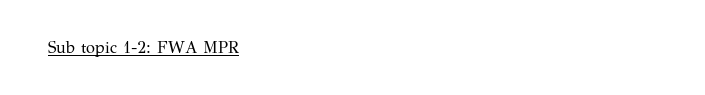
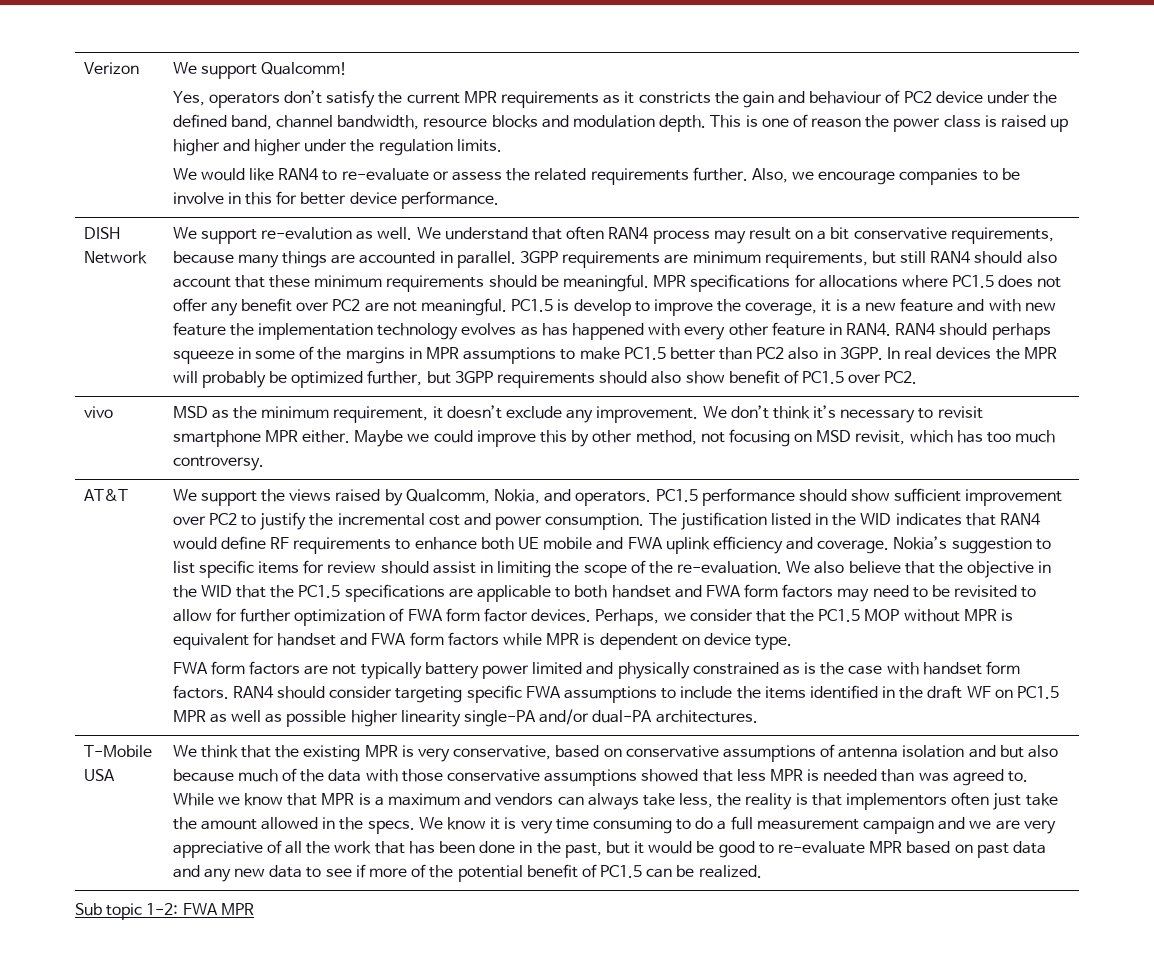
(48, 46) none -> [83,62,139,74] [172,62,348,79] [172,90,1058,108] [172,114,1069,132] [172,139,502,156] [172,167,1020,185] [172,191,499,209] [83,227,120,239] [83,251,147,264] [172,226,1054,244] [172,251,1057,268] [172,274,1062,292] [172,298,1056,316] [172,322,1051,340] [172,346,1057,364] [172,370,918,388] [83,406,113,418] [172,405,983,423] [172,429,1056,447] [172,456,264,471] [83,489,128,501] [172,488,1063,506] [172,512,1042,530] [172,536,1051,554] [172,560,1052,578] [172,584,1037,602] [172,608,1014,626] [172,632,793,650] [172,661,1021,679] [172,685,1060,703] [172,709,758,727] [83,745,152,757] [83,769,115,781] [172,744,1059,762] [172,768,1029,786] [172,792,1058,810] [172,816,1056,834] [172,840,1046,858] [172,864,762,882] Verizon | We support Qualcomm! // Yes, operators don’t satisfy the current MPR requirements as it constricts the gain and behaviour of PC2 device under the defined band, channel bandwidth, resource blocks and modulation depth. This is one of reason the power class is raised up higher and higher under the regulation limits. // We would like RAN4 to re-evaluate or assess the related requirements further. Also, we encourage companies to be involve in this for better device performance. // DISH Network | We support re-evalution as well. We understand that often RAN4 process may result on a bit conservative requirements, because many things are accounted in parallel. 3GPP requirements are minimum requirements, but still RAN4 should also account that these minimum requirements should be meaningful. MPR specifications for allocations where PC1.5 does not offer any benefit over PC2 are not meaningful. PC1.5 is develop to improve the coverage, it is a new feature and with new feature the implementation technology evolves as has happened with every other feature in RAN4. RAN4 should perhaps squeeze in some of the margins in MPR assumptions to make PC1.5 better than PC2 also in 3GPP. In real devices the MPR will probably be optimized further, but 3GPP requirements should also show benefit of PC1.5 over PC2. // vivo | MSD as the minimum requirement, it doesn’t exclude any improvement. We don’t think it’s necessary to revisit smartphone MPR either. Maybe we could improve this by other method, not focusing on MSD revisit, which has too much controversy. // AT&T | We support the views raised by Qualcomm, Nokia, and operators. PC1.5 performance should show sufficient improvement over PC2 to justify the incremental cost and power consumption. The justification listed in the WID indicates that RAN4 would define RF requirements to enhance both UE mobile and FWA uplink efficiency and coverage. Nokia’s suggestion to list specific items for review should assist in limiting the scope of the re-evaluation. We also believe that the objective in the WID that the PC1.5 specifications are applicable to both handset and FWA form factors may need to be revisited to allow for further optimization of FWA form factor devices. Perhaps, we consider that the PC1.5 MOP without MPR is equivalent for handset and FWA form factors while MPR is dependent on device type. // FWA form factors are not typically battery power limited and physically constrained as is the case with handset form factors. RAN4 should consider targeting specific FWA assumptions to include the items identified in the draft WF on PC1.5 MPR as well as possible higher linearity single-PA and/or dual-PA architectures. // T-Mobile USA | We think that the existing MPR is very conservative, based on conservative assumptions of antenna isolation and but also because much of the data with those conservative assumptions showed that less MPR is needed than was agreed to. While we know that MPR is a maximum and vendors can always take less, the reality is that implementors often just take the amount allowed in the specs. We know it is very time consuming to do a full measurement campaign and we are very appreciative of all the work that has been done in the past, but it would be good to re-evaluate MPR based on past data and any new data to see if more of the potential benefit of PC1.5 can be realized. //

